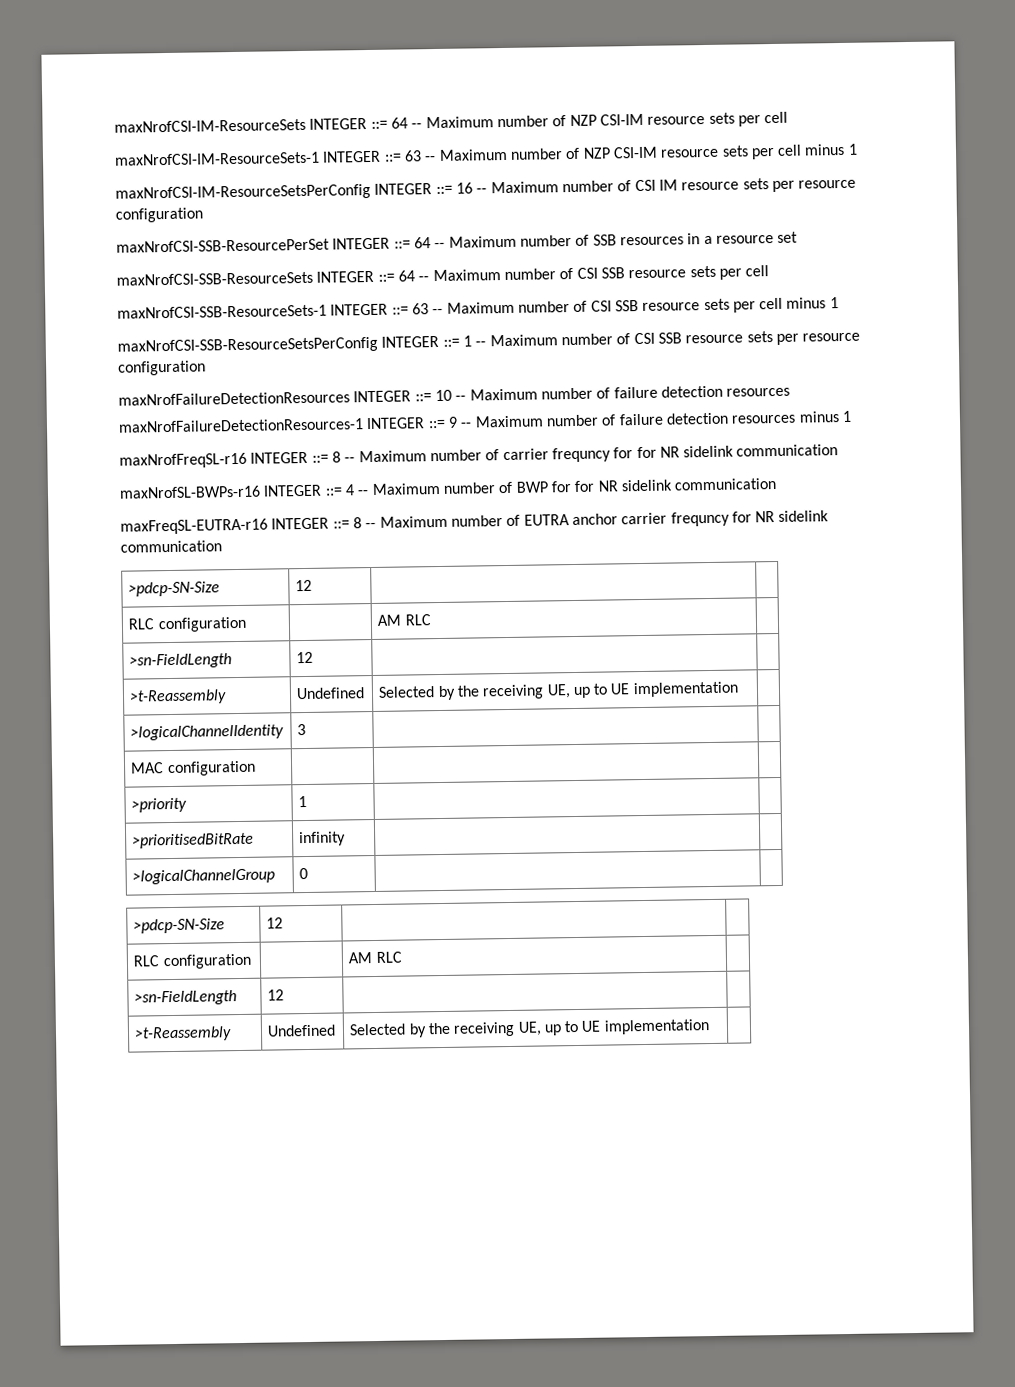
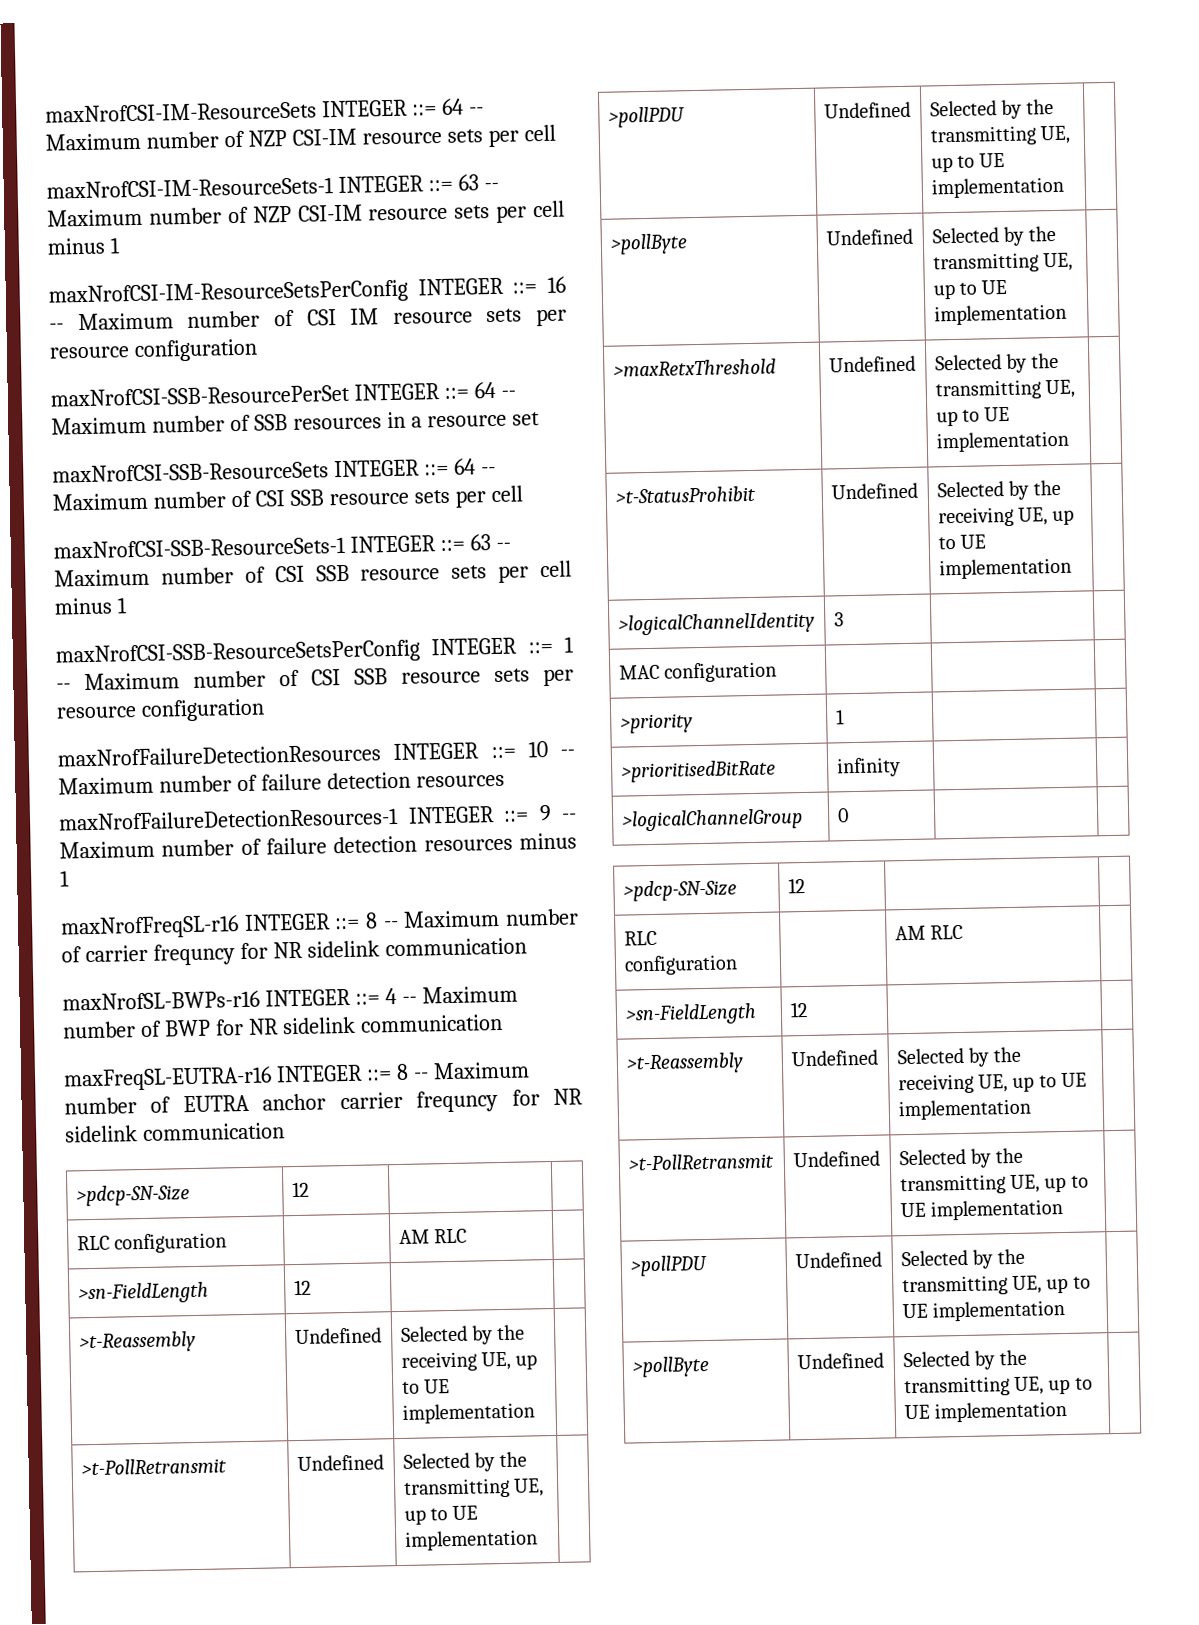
[636,446,657,459] for -> (268, 951) none
[574,480,596,492] for -> (244, 1027) none
(739, 689) none -> [80,1457,227,1476] [296,1454,384,1472] [402,1451,528,1472] [403,1477,545,1499] [403,1505,479,1525] [404,1529,538,1551] [607,106,685,128] [823,101,911,119] [929,98,1055,120] [929,125,1072,147] [930,152,1006,173] [930,176,1065,199] [609,233,688,255] [825,228,913,246] [931,225,1057,246] [932,252,1074,274] [932,279,1008,300] [933,303,1067,326] [612,358,776,377] [828,355,916,373] [934,352,1060,373] [934,379,1076,401] [935,406,1011,427] [935,430,1069,453] [614,485,756,504] [830,482,918,500] [936,479,1062,500] [937,506,1075,528] [937,534,987,550] [938,557,1072,580] // >t-PollRetransmit | Undefined | Selected by the transmitting UE, up to UE implementation | // >pollPDU | Undefined | Selected by the transmitting UE, up to UE implementation | // >pollByte | Undefined | Selected by the transmitting UE, up to UE implementation | // >maxRetxThreshold | Undefined | Selected by the transmitting UE, up to UE implementation | // >t-StatusProhibit | Undefined | Selected by the receiving UE, up to UE implementation |
(710, 1027) none -> [627,1152,774,1171] [792,1150,880,1168] [898,1147,1024,1168] [899,1174,1089,1196] [899,1199,1065,1221] [629,1254,708,1277] [794,1251,882,1269] [900,1248,1026,1269] [901,1275,1091,1297] [901,1299,1066,1322] [631,1355,710,1378] [796,1352,884,1370] [902,1349,1028,1370] [903,1376,1093,1398] [903,1400,1068,1423] // >t-PollRetransmit | Undefined | Selected by the transmitting UE, up to UE implementation | // >pollPDU | Undefined | Selected by the transmitting UE, up to UE implementation | // >pollByte | Undefined | Selected by the transmitting UE, up to UE implementation |

